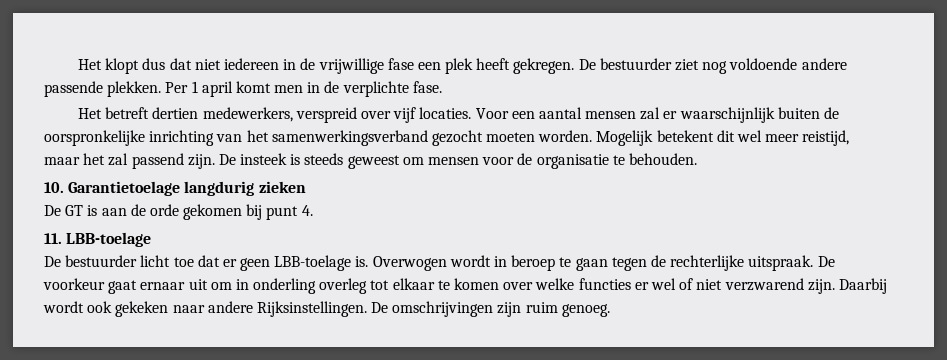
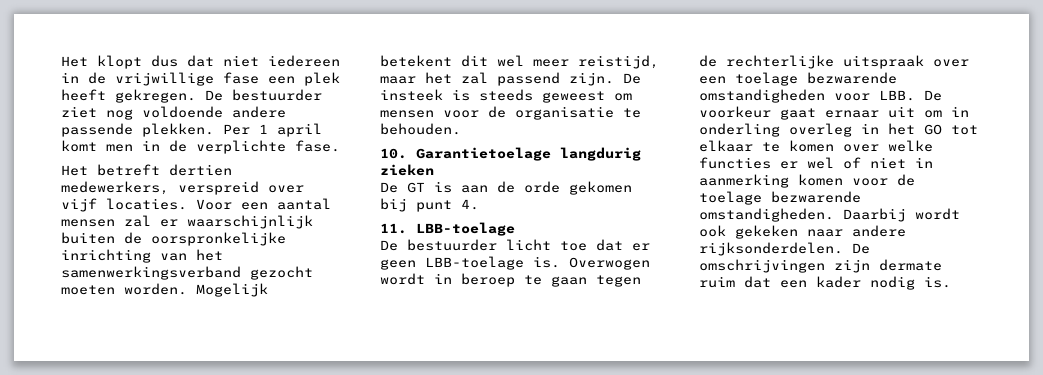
[748,255,814,271] uitspraak. -> [843,55,969,69] [699,72,897,86] [699,89,915,103] uitspraak over een toelage bezwarende omstandigheden voor LBB.
(368, 286) none -> [861,123,942,135] in het GO
[724,278,835,294] verzwarend zijn. -> [915,157,933,168] [699,174,915,188] [699,191,861,205] [699,208,834,222] in aanmerking komen voor de toelage bezwarende omstandigheden.
[256,301,367,317] Rijksinstellingen. -> [699,242,843,256] rijksonderdelen.
[525,302,610,317] ruim genoeg. -> [879,259,942,271] [699,276,951,290] dermate ruim dat een kader nodig is.

